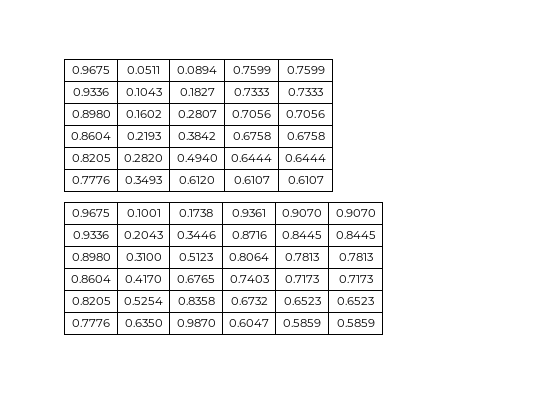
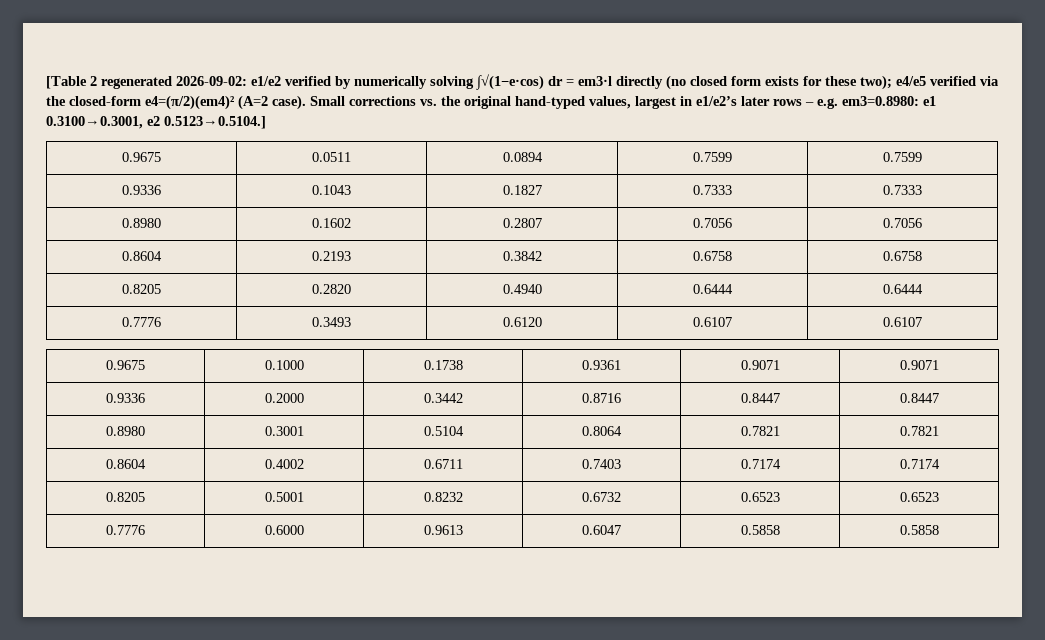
(72, 70) none -> [46,74,999,90] [46,95,936,110] [46,116,266,129] [Table 2 regenerated 2026-09-02: e1/e2 verified by numerically solving ∫√(1−e·cos) dr = em3·l directly (no closed form exists for these two); e4/e5 verified via the closed-form e4=(π/2)(em4)² (A=2 case). Small corrections vs. the original hand-typed values, largest in e1/e2’s later rows – e.g. em3=0.8980: e1 0.3100→0.3001, e2 0.5123→0.5104.] //
[126,209,161,217] 0.1001 -> [264,360,304,370] 0.1000
[282,209,322,217] [335,209,376,217] [73,231,109,239] [124,231,163,239] [176,231,216,239] 0.9070 | 0.9070 // 0.9336 | 0.2043 | 0.3446 -> [740,360,780,370] [899,360,939,370] [106,393,145,403] [264,393,304,403] [423,393,463,403] 0.9071 | 0.9071 // 0.9336 | 0.2000 | 0.3442
[282,231,322,239] [335,231,376,239] [71,253,111,261] [125,253,162,261] [179,253,213,261] 0.8445 | 0.8445 // 0.8980 | 0.3100 | 0.5123 -> [740,393,780,403] [899,393,939,403] [106,426,145,436] [264,426,304,436] [423,426,464,436] 0.8447 | 0.8447 // 0.8980 | 0.3001 | 0.5104
[285,253,319,261] [338,253,373,261] [71,275,111,283] [125,275,162,283] [177,275,215,283] 0.7813 | 0.7813 // 0.8604 | 0.4170 | 0.6765 -> [740,426,780,436] [899,426,939,436] [106,459,146,469] [264,459,304,469] [423,459,463,469] 0.7821 | 0.7821 // 0.8604 | 0.4002 | 0.6711
[285,275,319,283] [338,275,373,283] [71,297,111,305] [124,297,163,305] [177,297,215,305] 0.7173 | 0.7173 // 0.8205 | 0.5254 | 0.8358 -> [740,459,781,469] [899,459,940,469] [106,492,145,502] [264,492,304,502] [423,492,463,502] 0.7174 | 0.7174 // 0.8205 | 0.5001 | 0.8232
[124,319,163,327] [176,319,216,327] 0.6350 | 0.9870 -> [264,525,304,535] [423,525,463,535] 0.6000 | 0.9613
[283,319,321,327] [336,319,375,327] 0.5859 | 0.5859 -> [740,525,780,535] [899,525,939,535] 0.5858 | 0.5858

